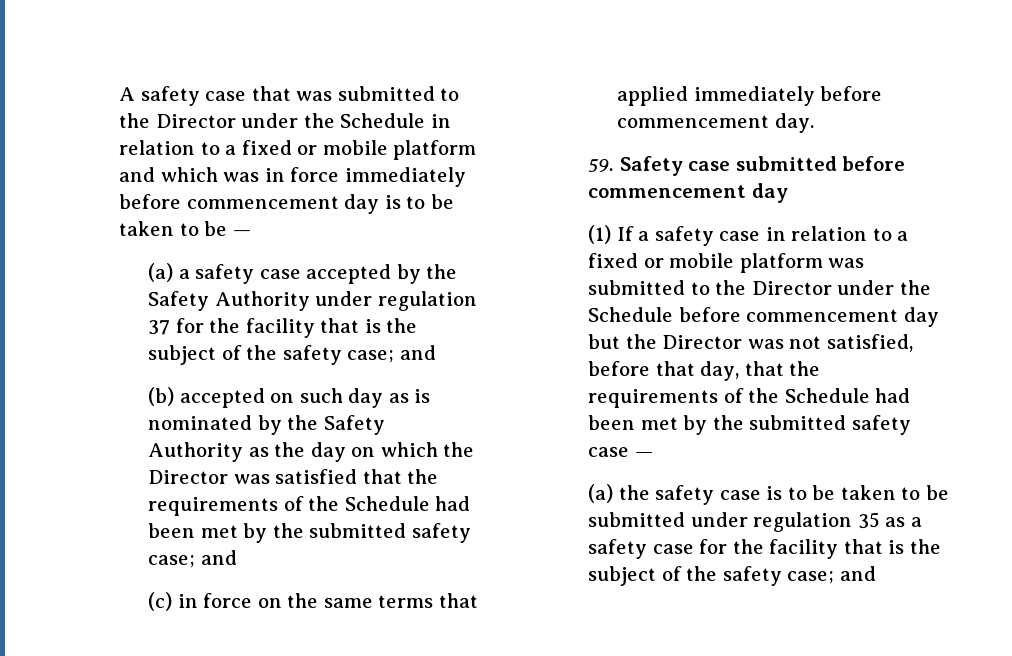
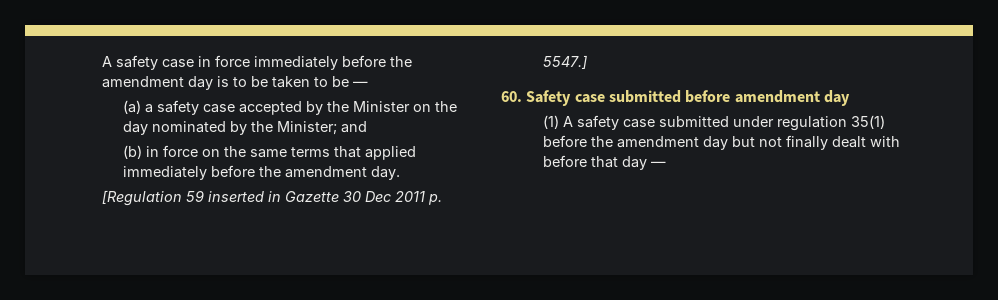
[119,86,460,106] [119,113,451,128] [119,140,477,160] [119,167,260,182] A safety case that was submitted to the Director under the Schedule in relation to a fixed or mobile platform and which was -> [101,55,194,70] A safety case
[186,196,339,209] commencement -> [389,56,412,67] [101,76,184,88] the amendment
[148,291,477,311] [148,318,418,338] [148,345,436,365] [148,387,431,408] [148,415,385,435] [148,442,475,462] [148,469,439,484] [148,496,471,516] [148,523,471,543] [148,550,237,568] [148,592,173,611] Safety Authority under regulation 37 for the facility that is the subject of the safety case; and // (b) accepted on such day as is nominated by the Safety Authority as the day on which the Director was satisfied that the requirements of the Schedule had been met by the submitted safety case; and // (c) -> [352,101,457,112] [122,121,367,135] [122,145,142,159] Minister on the day nominated by the Minister; and // (b)
[617,115,770,128] commencement -> [258,166,367,178] the amendment
[588,159,615,172] 59. -> [101,190,442,206] [542,55,587,69] [501,91,522,102] [Regulation 59 inserted in Gazette 30 Dec 2011 p. 5547.] // 60.
[588,185,747,198] commencement -> [734,90,820,103] amendment
[616,226,909,246] [588,253,865,273] [588,280,931,295] [588,307,939,327] [588,334,913,352] [588,361,821,381] [588,388,911,408] [588,415,911,435] [588,447,653,457] [588,484,949,505] [588,512,922,532] [588,539,941,559] [588,566,876,586] If a safety case in relation to a fixed or mobile platform was submitted to the Director under the Schedule before commencement day but the Director was not satisfied, before that day, that the requirements of the Schedule had been met by the submitted safety case — // (a) the safety case is to be taken to be submitted under regulation 35 as a safety case for the facility that is the subject of the safety case; and -> [562,115,885,131] [542,135,900,150] [542,155,666,170] A safety case submitted under regulation 35(1) before the amendment day but not finally dealt with before that day —

